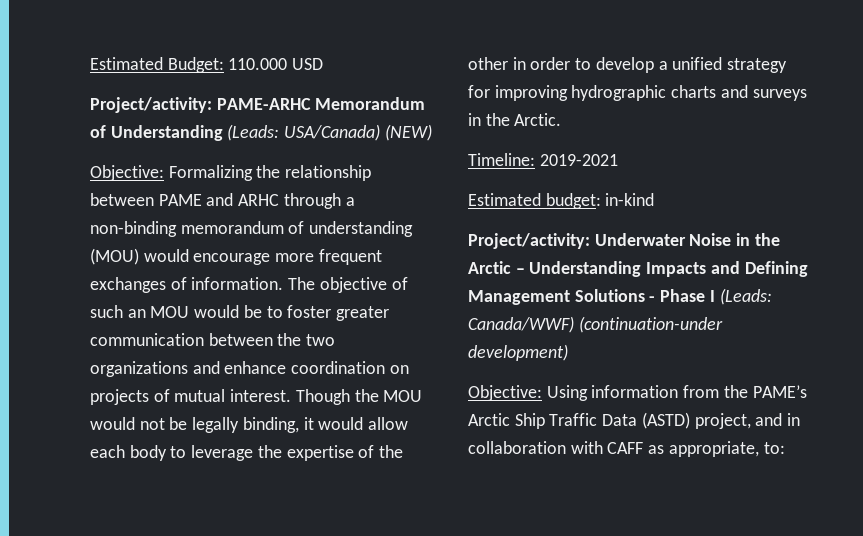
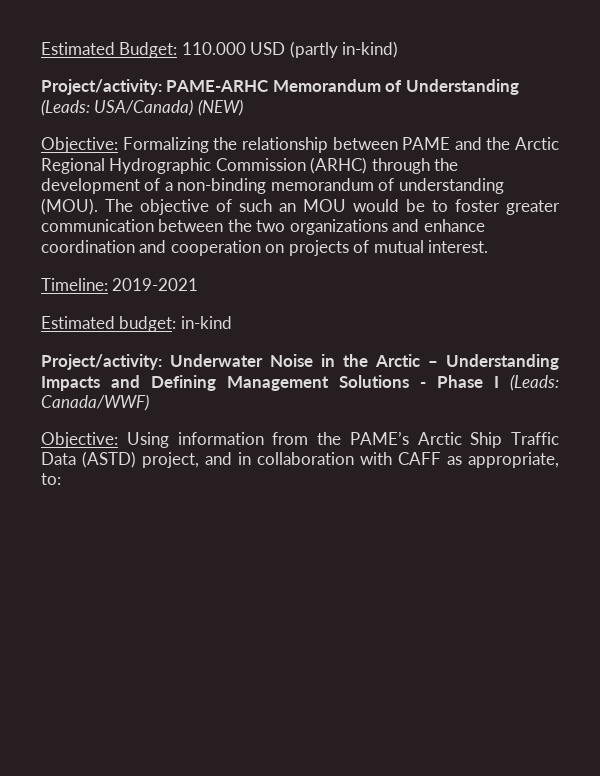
(324, 64) none -> [289,41,399,58] (partly in-kind)
[238,193,341,209] ARHC through -> [486,137,559,150] [41,157,459,174] [41,178,161,194] the Arctic Regional Hydrographic Commission (ARHC) through the development of
[90,248,382,265] [90,277,284,293] (MOU) would encourage more frequent exchanges of information. -> [41,198,98,215] (MOU).
(386, 367) none -> [139,240,261,256] and cooperation
[295,389,423,405] [90,417,409,433] [90,445,404,461] [468,57,788,73] [468,85,807,101] [468,113,562,126] Though the MOU would not be legally binding, it would allow each body to leverage the expertise of the other in order to develop a unified strategy for improving hydrographic charts and surveys in the Arctic. -> (489, 246) none
[578,316,723,333] [468,344,568,361] (continuation-under development) -> (149, 402) none

